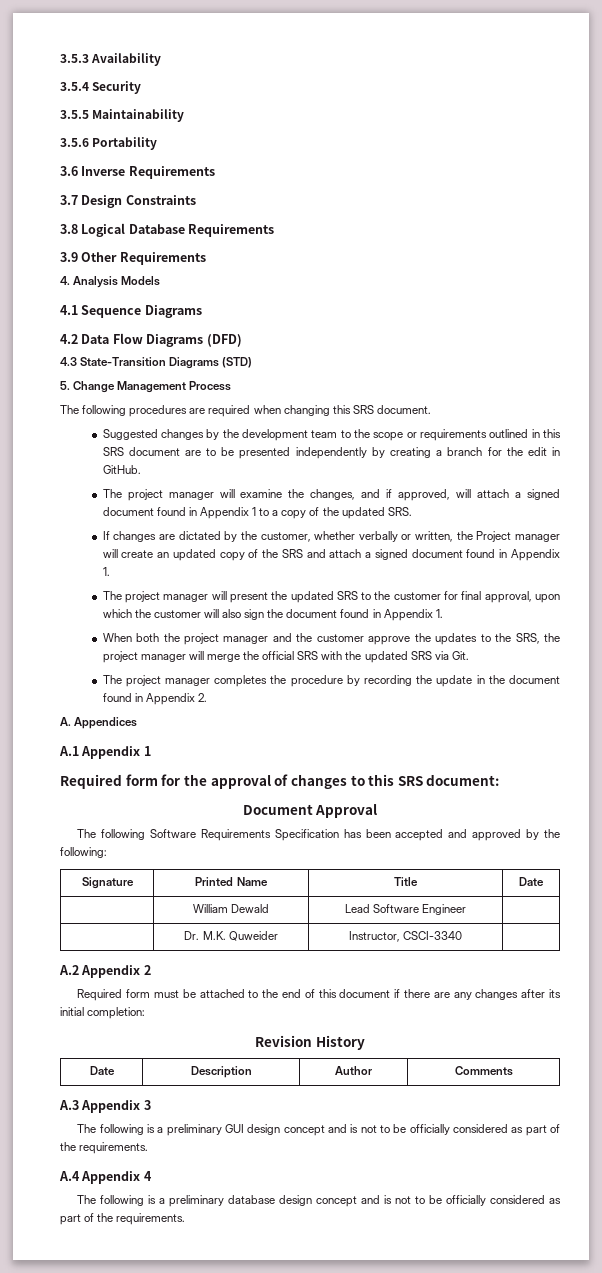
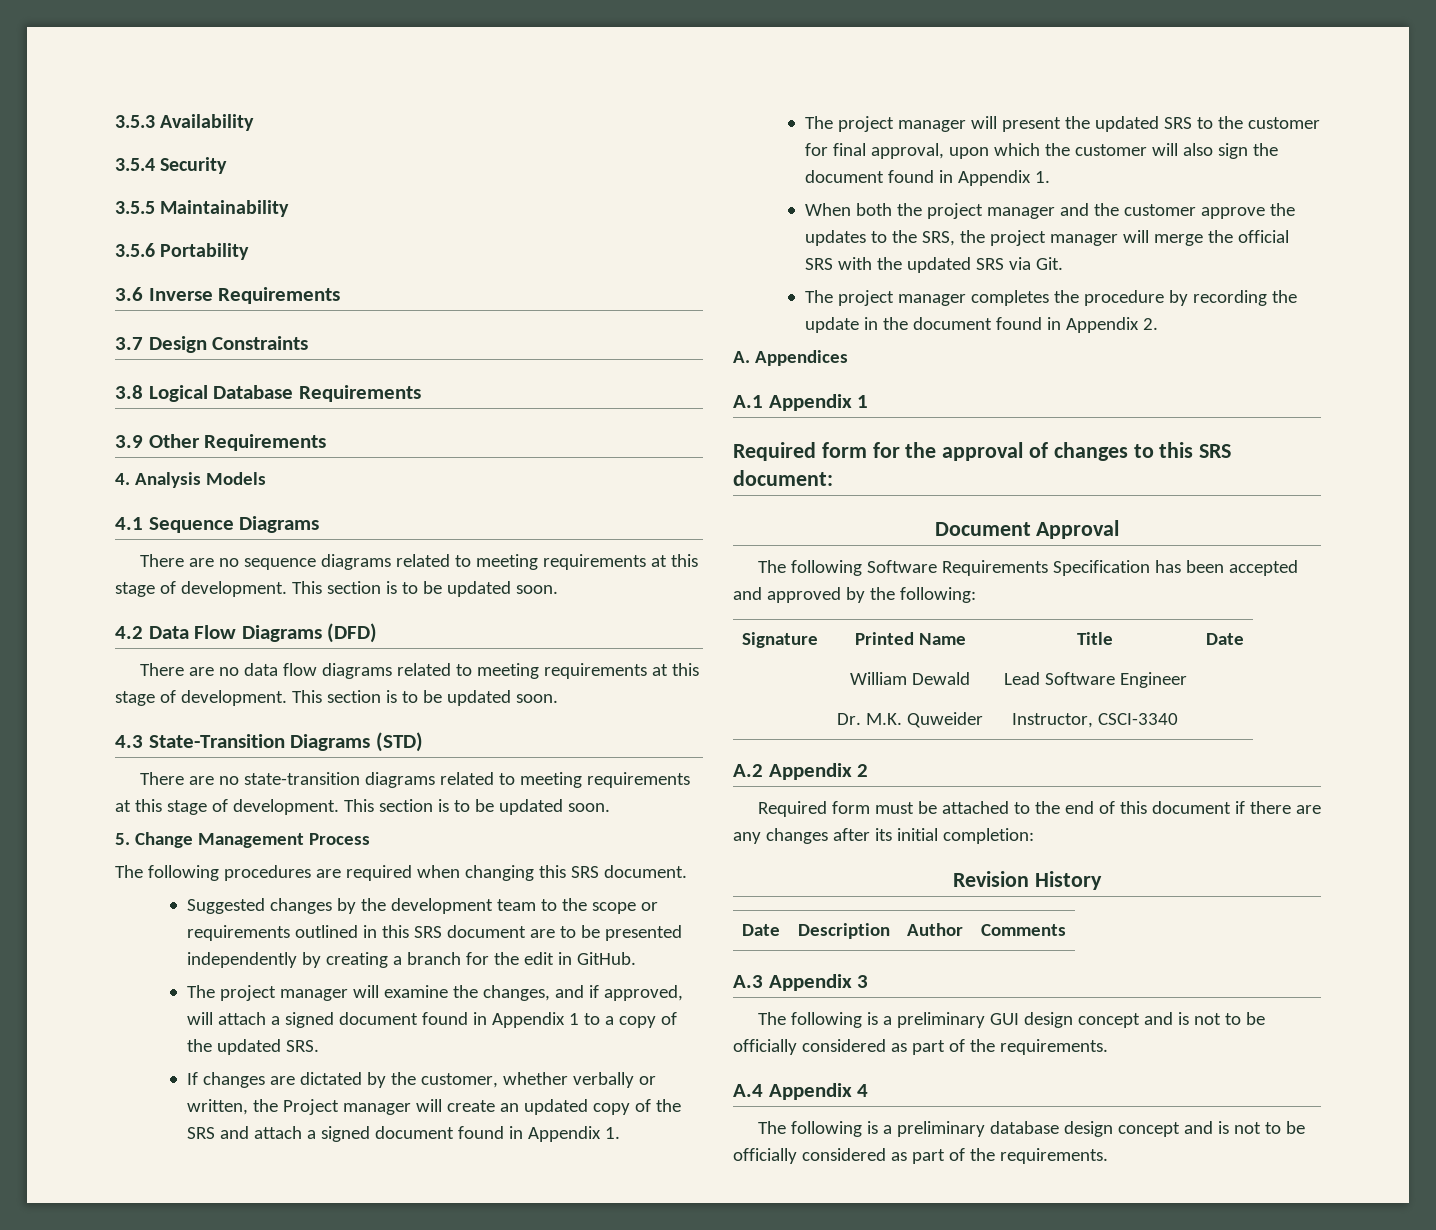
(202, 311) none -> [139,554,698,570] [115,581,558,597] // There are no sequence diagrams related to meeting requirements at this stage of development. This section is to be updated soon.
[60,357,253,369] 4.3 State-Transition Diagrams (STD) -> [139,663,699,679] [115,690,558,706] [115,732,423,752] [139,772,690,788] [115,799,610,815] There are no data flow diagrams related to meeting requirements at this stage of development. This section is to be updated soon. // 4.3 State-Transition Diagrams (STD) // There are no state-transition diagrams related to meeting requirements at this stage of development. This section is to be updated soon.

